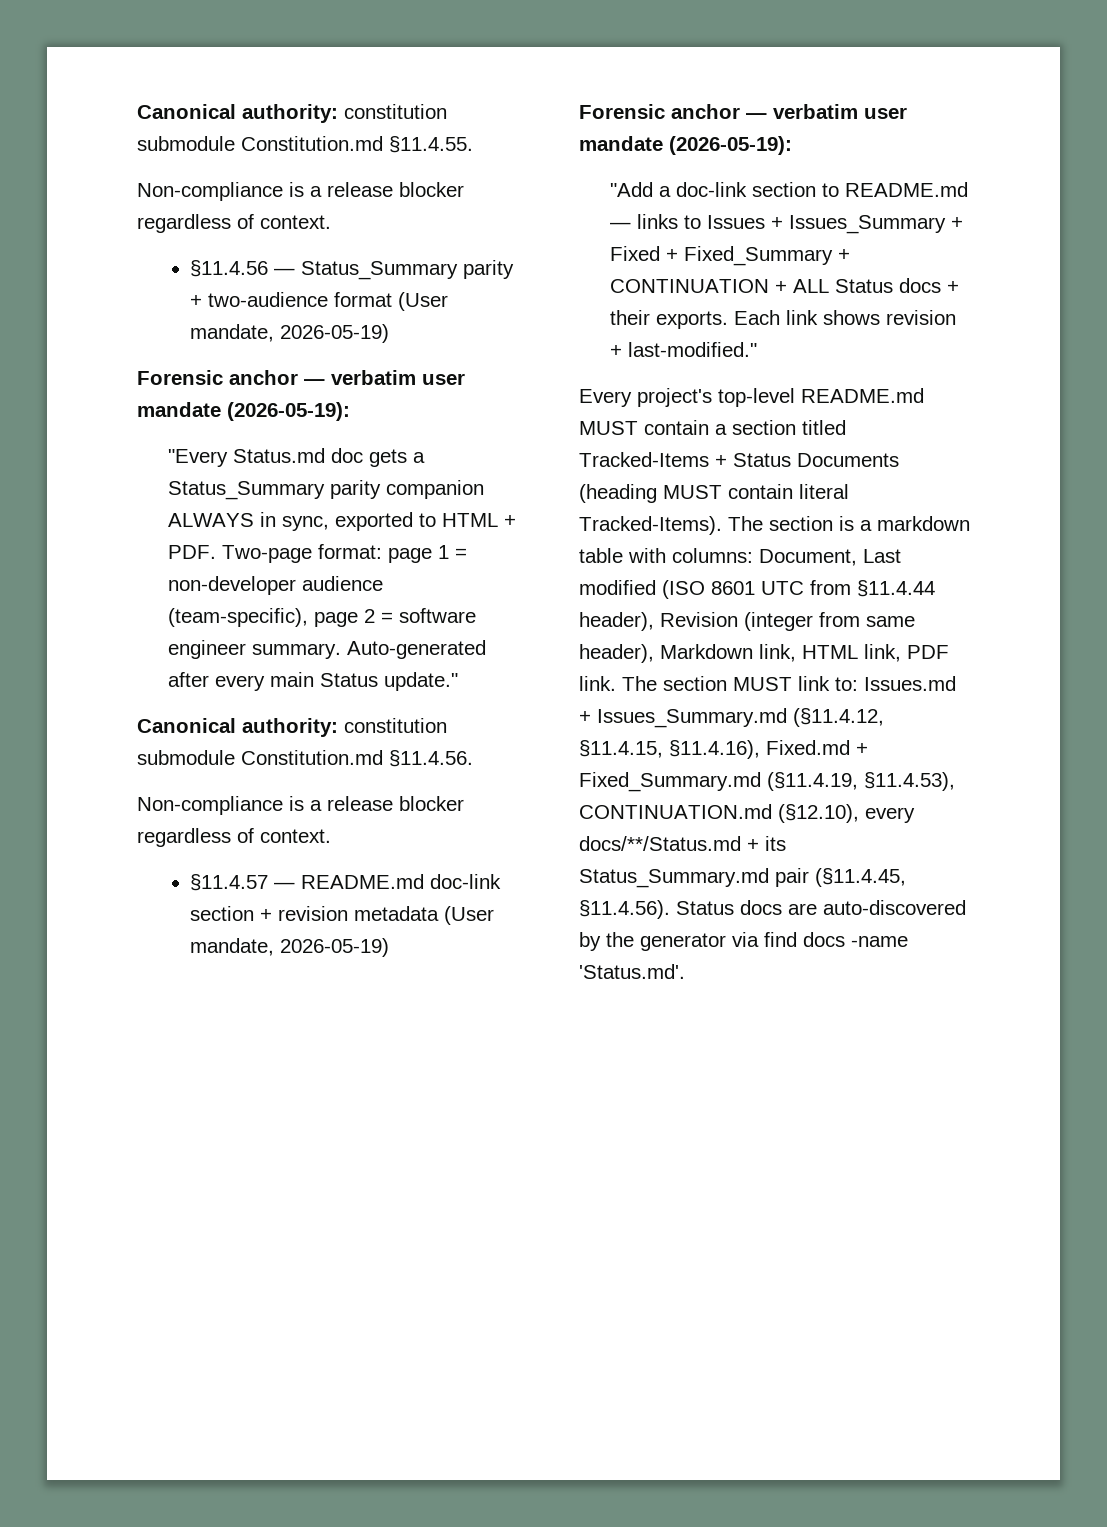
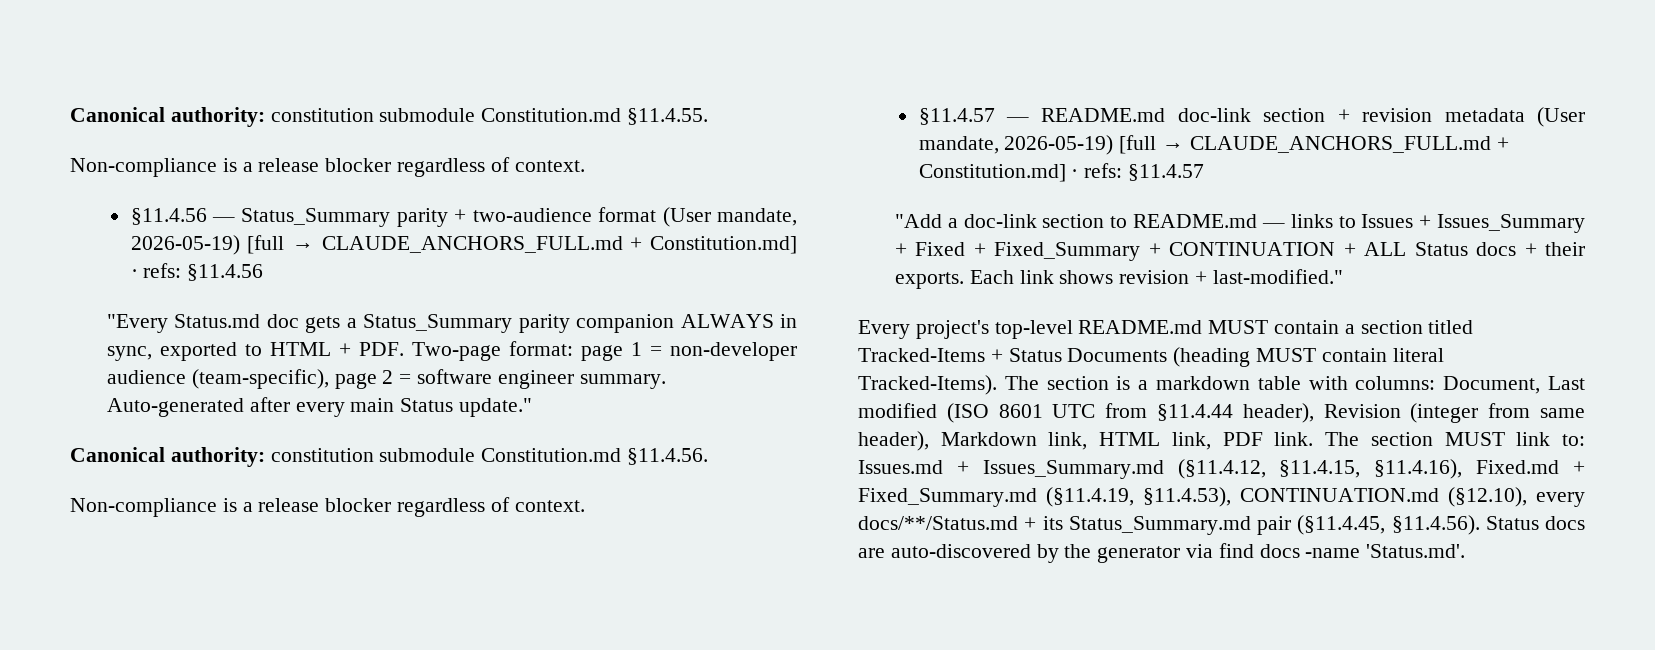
[137,370,465,385] [137,402,350,421] // Forensic anchor — verbatim user mandate (2026-05-19): -> [247,235,797,254] [130,263,264,281] [full → CLAUDE_ANCHORS_FULL.md + Constitution.md] · refs: §11.4.56
[579,104,907,119] [579,136,792,155] // Forensic anchor — verbatim user mandate (2026-05-19): -> [1119,135,1509,154] [918,163,1205,182] [full → CLAUDE_ANCHORS_FULL.md + Constitution.md] · refs: §11.4.57

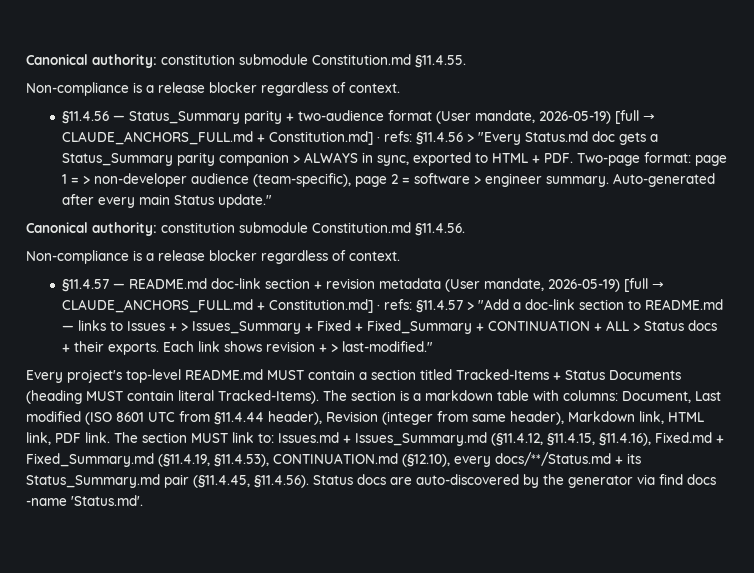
(264, 272) // -> [467,134,475,142] >
(675, 323) none -> [293,155,301,163] >
(662, 351) none -> [83,176,91,184] >
(493, 376) none -> [474,176,482,184] >
(1205, 172) // -> [467,302,475,310] >
(1432, 221) none -> [181,323,189,331] >
(1407, 249) none -> [633,323,641,331] >
(1208, 277) none -> [331,344,339,352] >

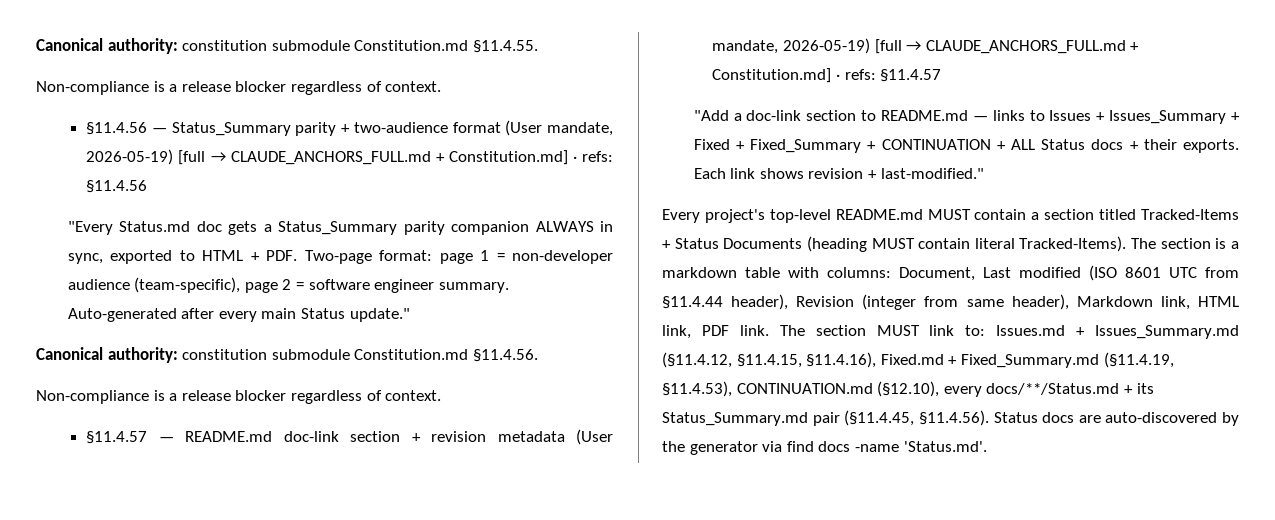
[467,134,475,142] > -> (148, 186) //
[293,155,301,163] > -> (530, 228) none
[83,176,91,184] > -> (505, 257) none
[474,176,482,184] > -> (370, 284) none
[467,302,475,310] > -> (942, 75) //
[181,323,189,331] > -> (1106, 116) none
[633,323,641,331] > -> (1035, 144) none
[331,344,339,352] > -> (877, 174) none

